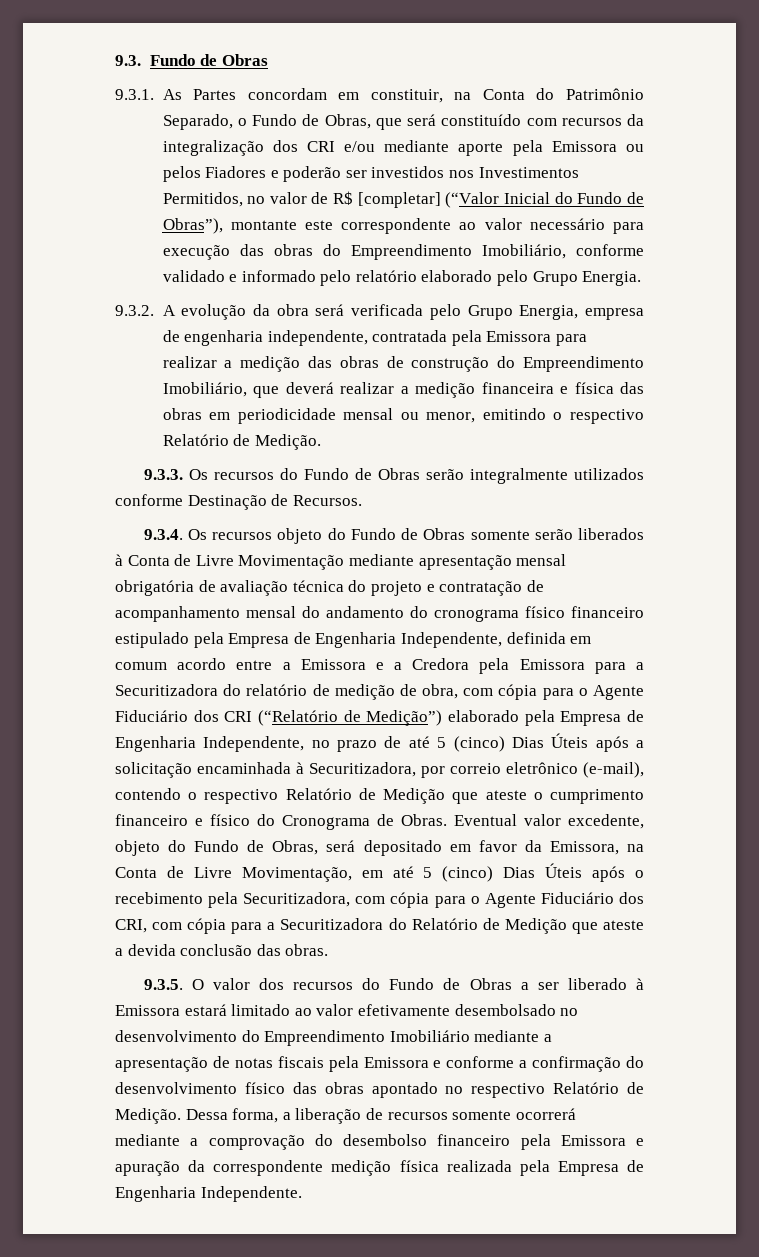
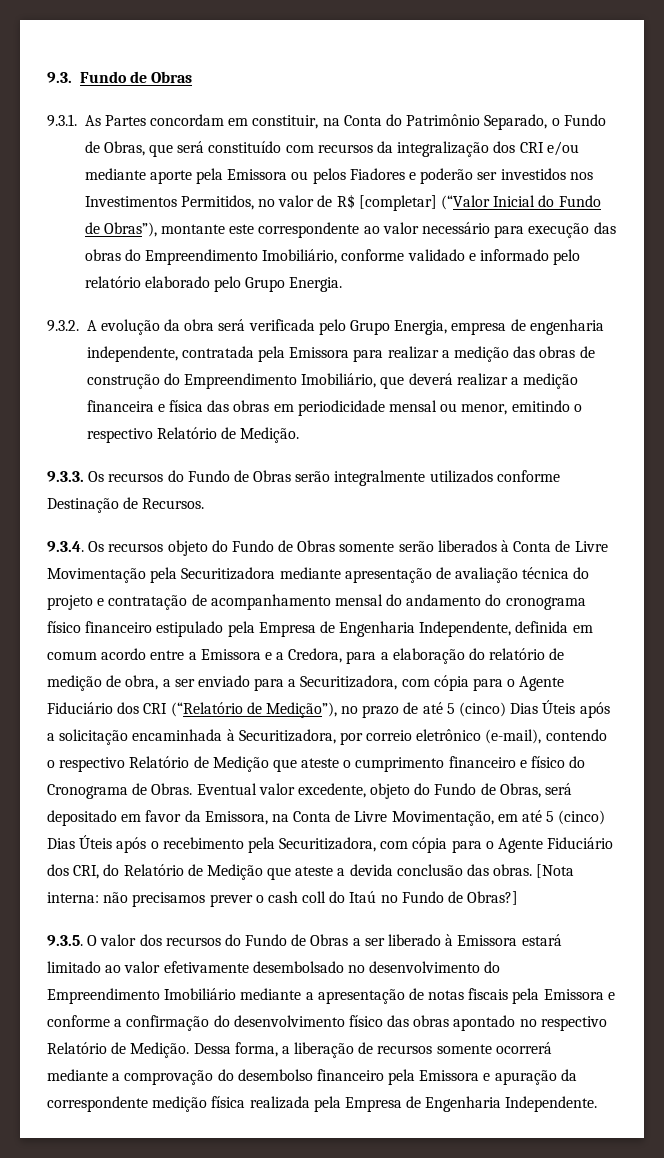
[348,554,567,570] [115,580,194,596] mediante apresentação mensal obrigatória -> [150,567,432,583] pela Securitizadora mediante apresentação
[412,658,644,674] [115,684,218,696] Credora pela Emissora para a Securitizadora -> [288,648,465,664] Credora, para a elaboração
(459, 691) none -> [162,675,398,691] a ser enviado para a Securitizadora,
[366,710,644,726] [115,736,305,752] Medição”) elaborado pela Empresa de Engenharia Independente, -> [265,702,337,718] Medição”),
[152,918,384,934] com cópia para a Securitizadora -> (100, 872) none
(329, 950) none -> [536,864,575,878] [47,891,519,907] [Nota interna: não precisamos prever o cash coll do Itaú no Fundo de Obras?]

